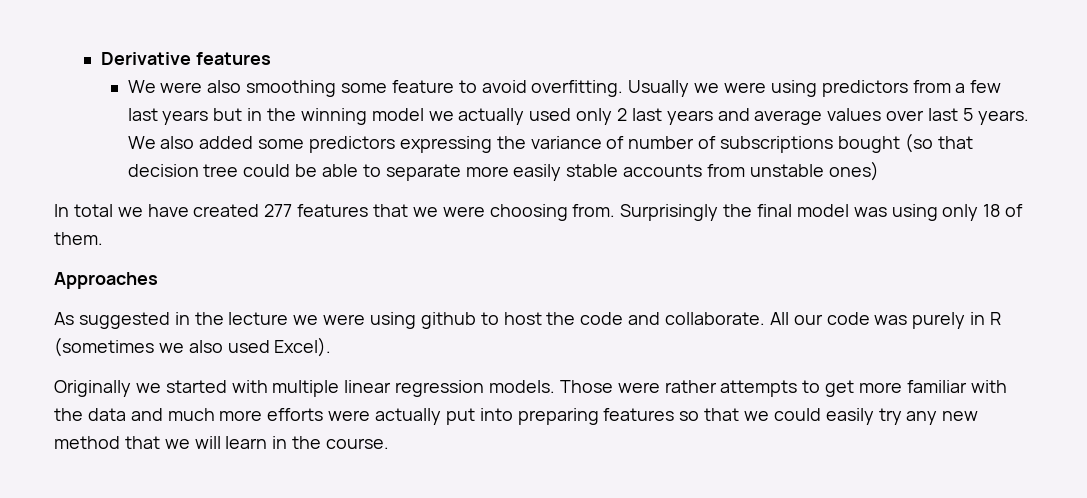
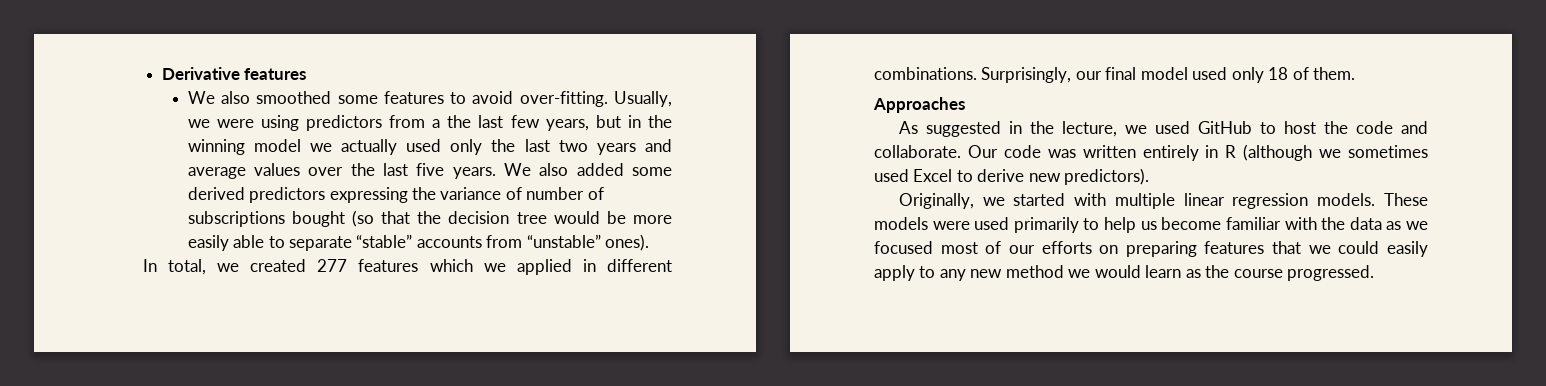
[160,80,690,97] were also smoothing some feature to avoid overfitting. Usually -> [220,91,672,107] also smoothed some features to avoid over-fitting. Usually,
[970,80,1002,93] [127,108,209,125] few last years -> [447,115,589,131] the last few years,
[616,108,662,121] 2 last -> [491,139,588,152] the last two
[928,108,973,121] last 5 -> [350,163,445,176] the last five
(305, 144) none -> [187,187,245,200] derived
(973, 142) none -> [417,211,442,224] the
[243,161,879,181] [54,204,938,221] could be able to separate more easily stable accounts from unstable ones) // In total we have created 277 features that we were choosing from. Surprisingly the final model was using -> [553,211,672,224] [187,234,650,251] [142,259,673,275] [874,67,1228,83] would be more easily able to separate “stable” accounts from “unstable” ones). // In total, we created 277 features which we applied in different combinations. Surprisingly, our final model used
[228,312,476,329] lecture we were using github -> [1061,121,1252,137] lecture, we used GitHub
[769,312,1002,329] [54,337,332,357] [54,380,131,397] All our code was purely in R (sometimes we also used Excel). // Originally -> [967,144,1428,161] [874,168,1150,185] [898,193,974,209] Our code was written entirely in R (although we sometimes used Excel to derive new predictors). // Originally,
[559,380,1007,397] [54,408,513,425] Those were rather attempts to get more familiar with the data and much more efforts were actually put into -> [1384,193,1428,206] [874,217,1429,233] [874,241,1119,254] These models were used primarily to help us become familiar with the data as we focused most of our efforts on
[679,411,700,421] so -> (1265, 247) none
[878,408,902,425] try -> [874,265,936,281] apply to
[124,436,390,449] that we will learn in the course. -> [1068,265,1375,281] we would learn as the course progressed.

